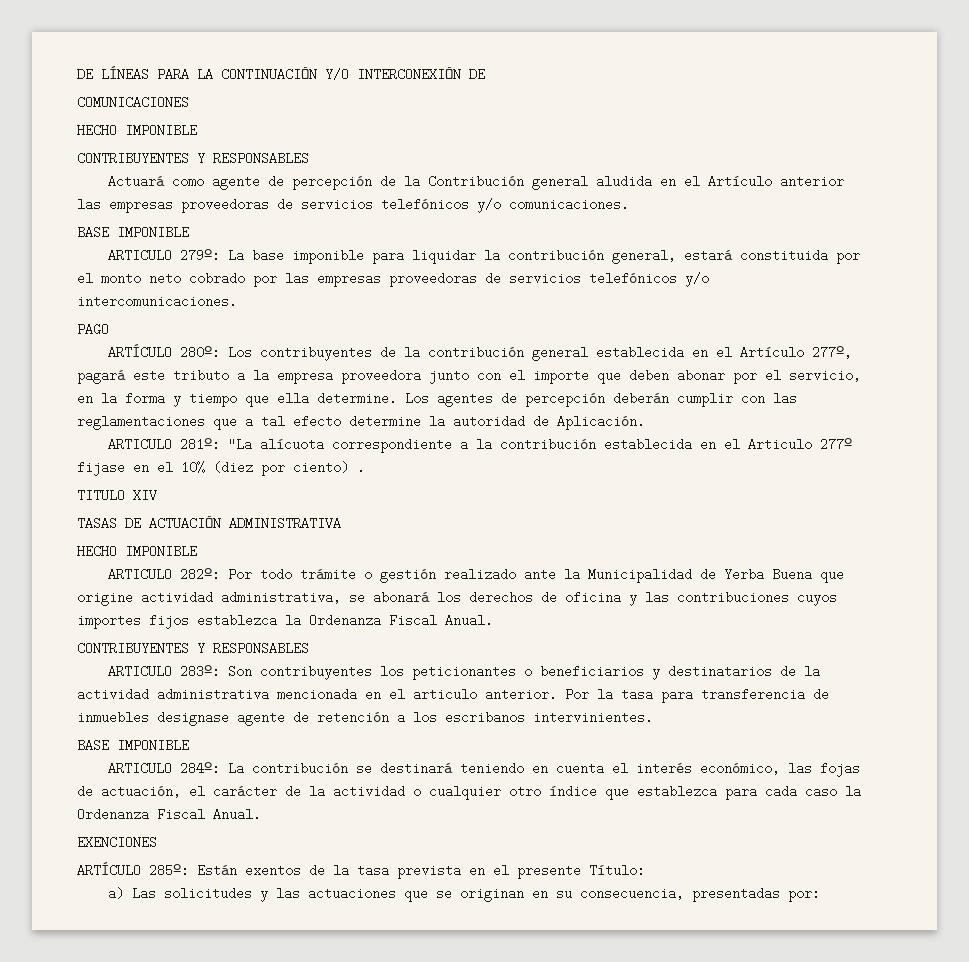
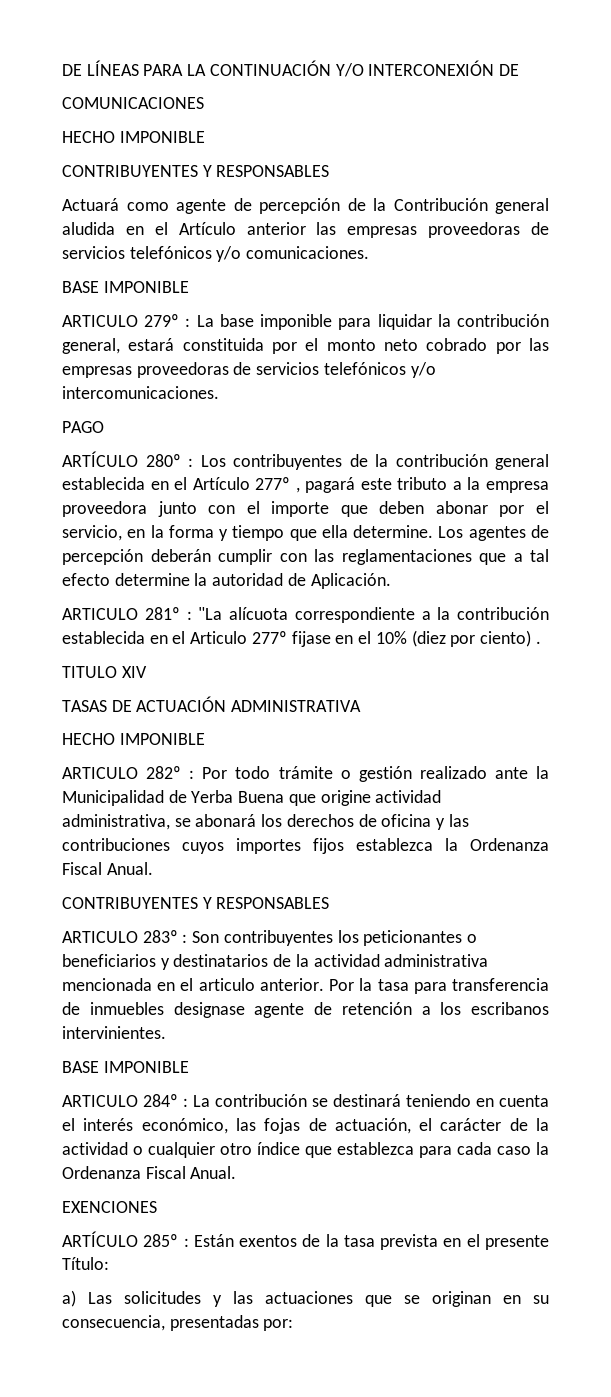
[179,249,220,262] 279º: -> [144,314,191,327] 279º :
[179,346,220,359] 280º: -> [145,454,193,467] 280º :
[811,346,852,359] 277º, -> [255,477,300,493] 277º ,
[179,438,220,451] 281º: -> [144,607,192,620] 281º :
[179,568,220,581] 282º: -> [146,766,195,779] 282º :
[179,665,220,678] 283º: -> [142,930,188,943] 283º :
[179,762,220,775] 284º: -> [143,1094,188,1107] 284º :
[149,864,189,877] 285º: -> [143,1234,189,1247] 285º :

